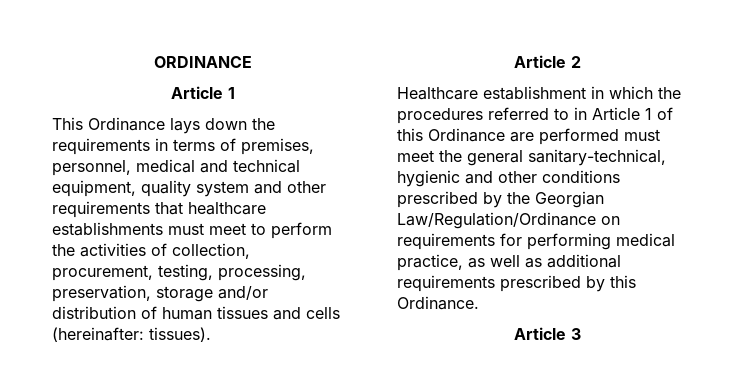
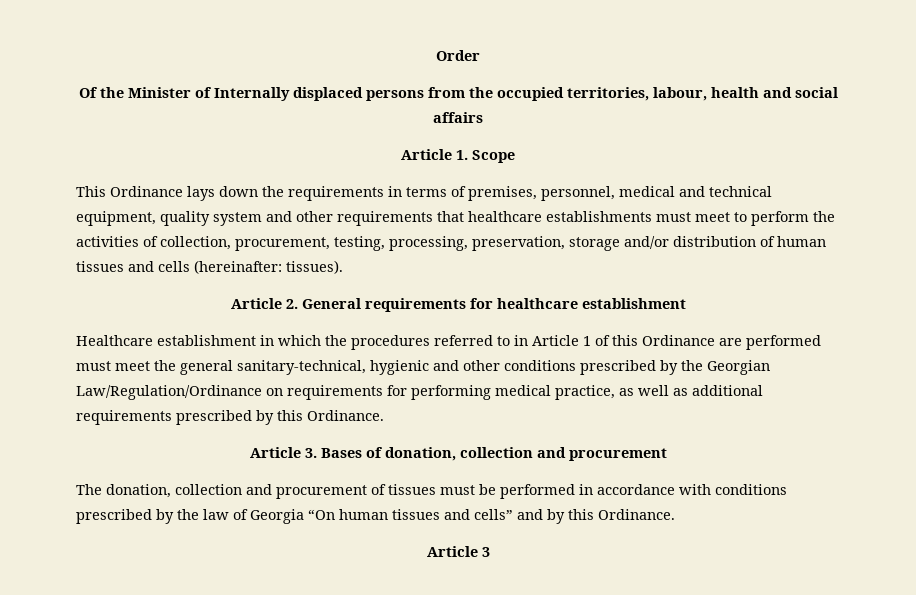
[153,56,252,68] [170,86,235,99] ORDINANCE // Article 1 -> [436,50,480,61] [78,87,838,101] [433,112,483,123] [401,149,515,163] Order // Of the Minister of Internally displaced persons from the occupied territories, labour, health and social affairs // Article 1. Scope
[571,56,581,68] 2 -> [285,298,686,312] 2. General requirements for healthcare establishment
(479, 303) none -> [249,447,667,461] [76,484,787,499] [76,509,675,524] // Article 3. Bases of donation, collection and procurement // The donation, collection and procurement of tissues must be performed in accordance with conditions prescribed by the law of Georgia “On human tissues and cells” and by this Ordinance.

